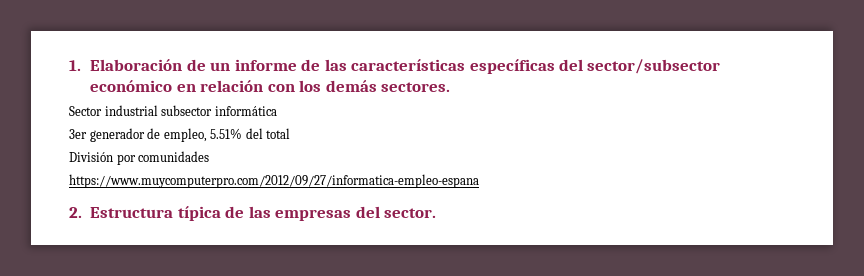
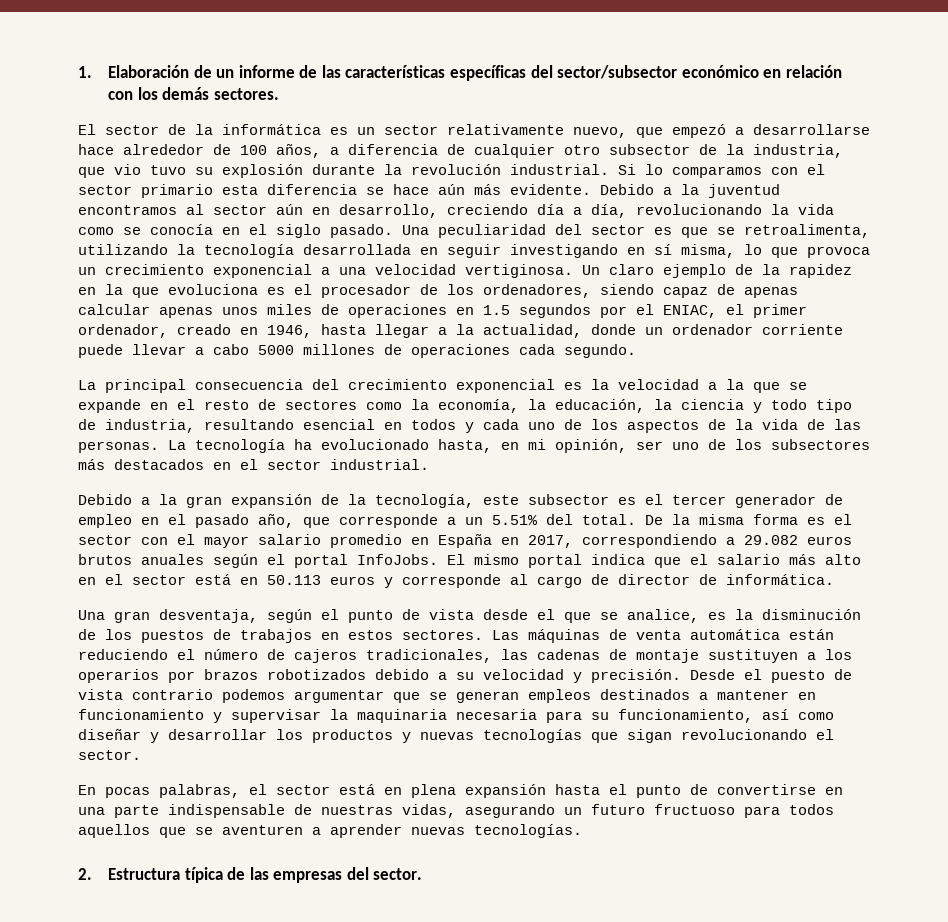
[69,105,277,116] [69,128,291,142] [69,151,210,165] [69,174,479,188] Sector industrial subsector informática // 3er generador de empleo, 5.51% del total // División por comunidades // https://www.muycomputerpro.com/2012/09/27/informatica-empleo-espana -> [78,124,870,138] [78,144,843,158] [78,164,825,178] [78,184,780,198] [78,204,834,218] [78,224,870,238] [78,244,870,258] [78,264,852,278] [78,284,798,298] [78,304,807,318] [78,324,843,338] [78,344,636,358] [78,379,807,393] [78,399,852,413] [78,419,861,433] [78,439,870,453] [78,459,429,470] [78,494,843,508] [78,514,852,528] [78,534,852,548] [78,554,861,568] [78,574,834,588] [78,609,861,623] [78,629,834,643] [78,649,852,663] [78,669,852,683] [78,689,816,703] [78,709,834,723] [78,729,834,743] [78,750,141,760] [78,784,843,798] [78,804,834,818] [78,824,582,838] El sector de la informática es un sector relativamente nuevo, que empezó a desarrollarse hace alrededor de 100 años, a diferencia de cualquier otro subsector de la industria, que vio tuvo su explosión durante la revolución industrial. Si lo comparamos con el sector primario esta diferencia se hace aún más evidente. Debido a la juventud encontramos al sector aún en desarrollo, creciendo día a día, revolucionando la vida como se conocía en el siglo pasado. Una peculiaridad del sector es que se retroalimenta, utilizando la tecnología desarrollada en seguir investigando en sí misma, lo que provoca un crecimiento exponencial a una velocidad vertiginosa. Un claro ejemplo de la rapidez en la que evoluciona es el procesador de los ordenadores, siendo capaz de apenas calcular apenas unos miles de operaciones en 1.5 segundos por el ENIAC, el primer ordenador, creado en 1946, hasta llegar a la actualidad, donde un ordenador corriente puede llevar a cabo 5000 millones de operaciones cada segundo. // La principal consecuencia del crecimiento exponencial es la velocidad a la que se expande en el resto de sectores como la economía, la educación, la ciencia y todo tipo de industria, resultando esencial en todos y cada uno de los aspectos de la vida de las personas. La tecnología ha evolucionado hasta, en mi opinión, ser uno de los subsectores más destacados en el sector industrial. // Debido a la gran expansión de la tecnología, este subsector es el tercer generador de empleo en el pasado año, que corresponde a un 5.51% del total. De la misma forma es el sector con el mayor salario promedio en España en 2017, correspondiendo a 29.082 euros brutos anuales según el portal InfoJobs. El mismo portal indica que el salario más alto en el sector está en 50.113 euros y corresponde al cargo de director de informática. // Una gran desventaja, según el punto de vista desde el que se analice, es la disminución de los puestos de trabajos en estos sectores. Las máquinas de venta automática están reduciendo el número de cajeros tradicionales, las cadenas de montaje sustituyen a los operarios por brazos robotizados debido a su velocidad y precisión. Desde el puesto de vista contrario podemos argumentar que se generan empleos destinados a mantener en funcionamiento y supervisar la maquinaria necesaria para su funcionamiento, así como diseñar y desarrollar los productos y nuevas tecnologías que sigan revolucionando el sector. // En pocas palabras, el sector está en plena expansión hasta el punto de convertirse en una parte indispensable de nuestras vidas, asegurando un futuro fructuoso para todos aquellos que se aventuren a aprender nuevas tecnologías.

